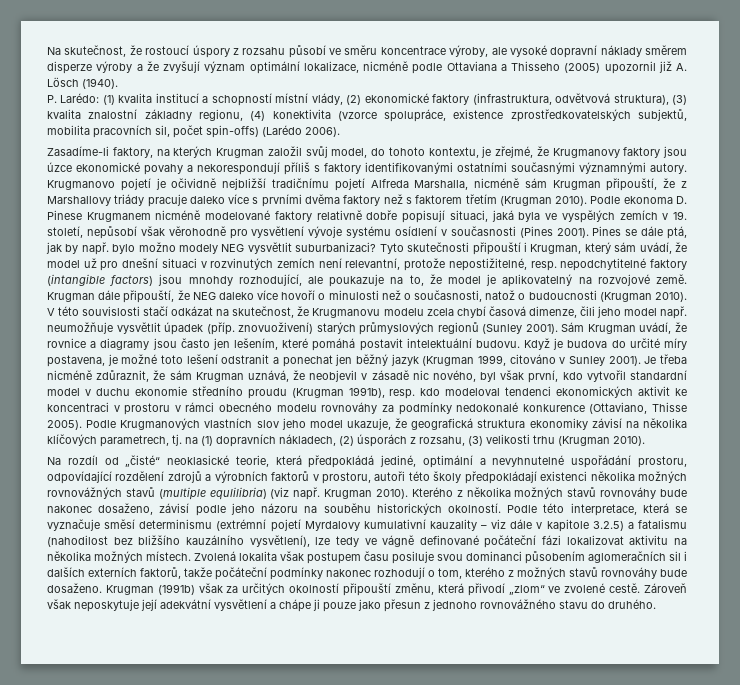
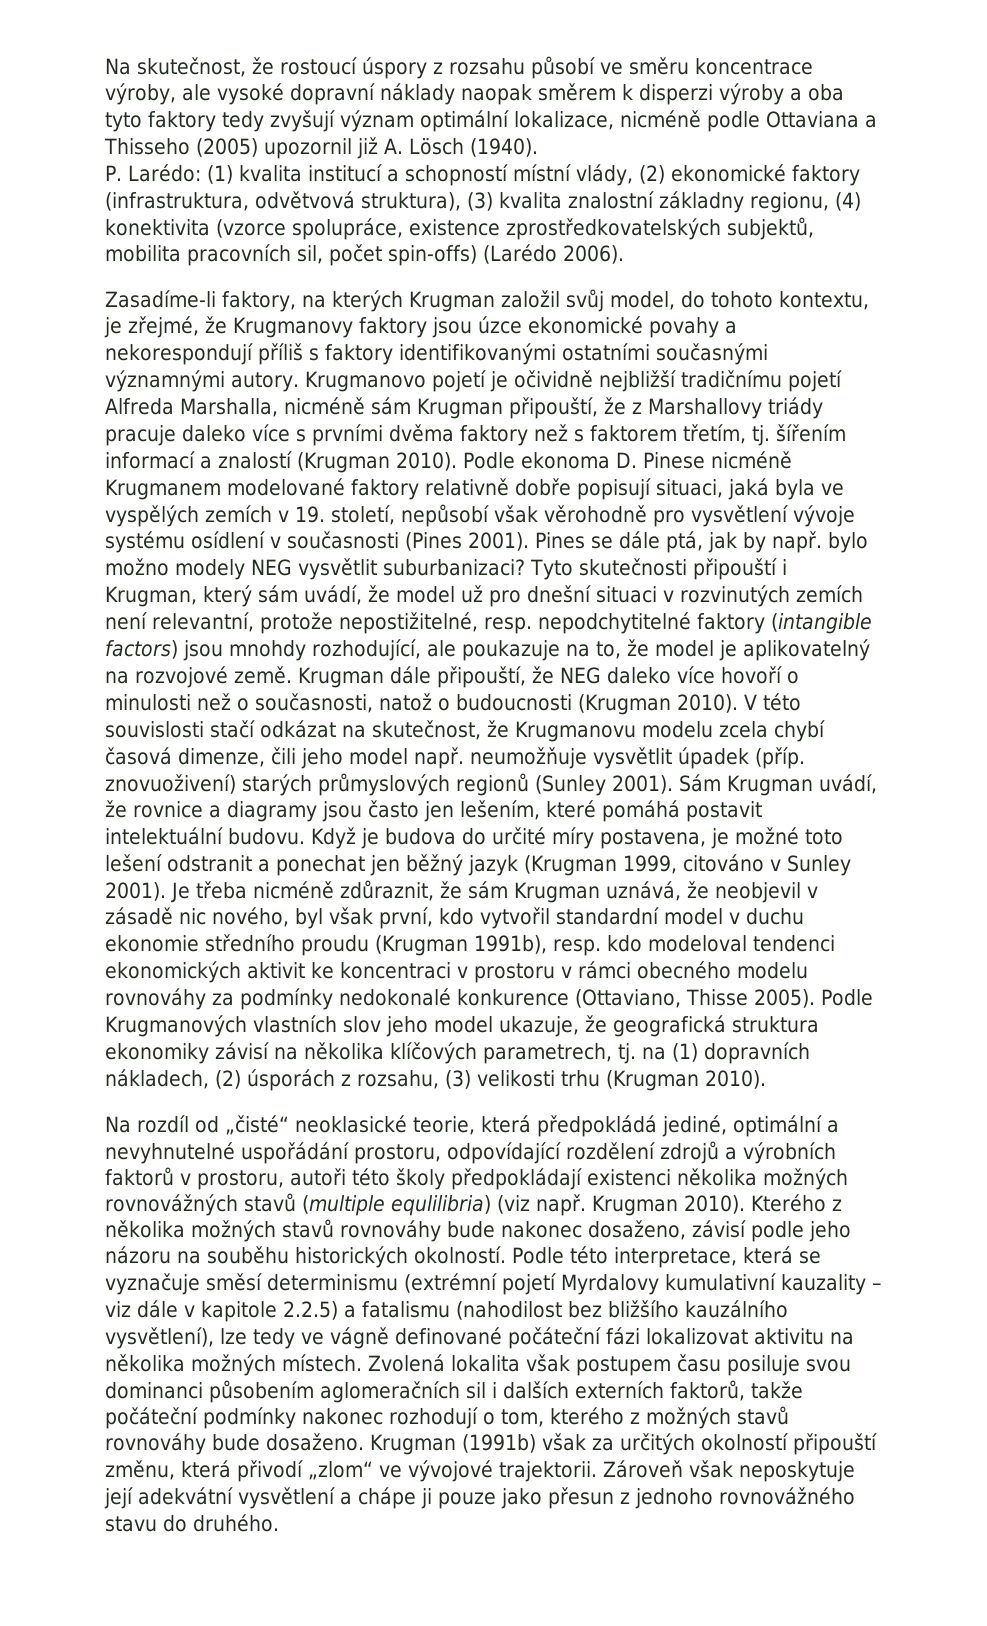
[645,45,687,55] [47,61,159,74] směrem disperze výroby a že -> [460,83,844,105] [105,111,264,132] naopak směrem k disperzi výroby a oba tyto faktory tedy
[465,194,497,204] třetím -> [682,424,846,446] [105,451,292,469] třetím, tj. šířením informací a znalostí
[86,210,201,222] Krugmanem nicméně -> [710,451,792,469] [105,479,221,500] nicméně Krugmanem
[592,521,624,531] 3.2.5) -> [283,1301,338,1320] 2.2.5)
[564,583,641,593] zvolené cestě. -> [408,1460,597,1482] vývojové trajektorii.

